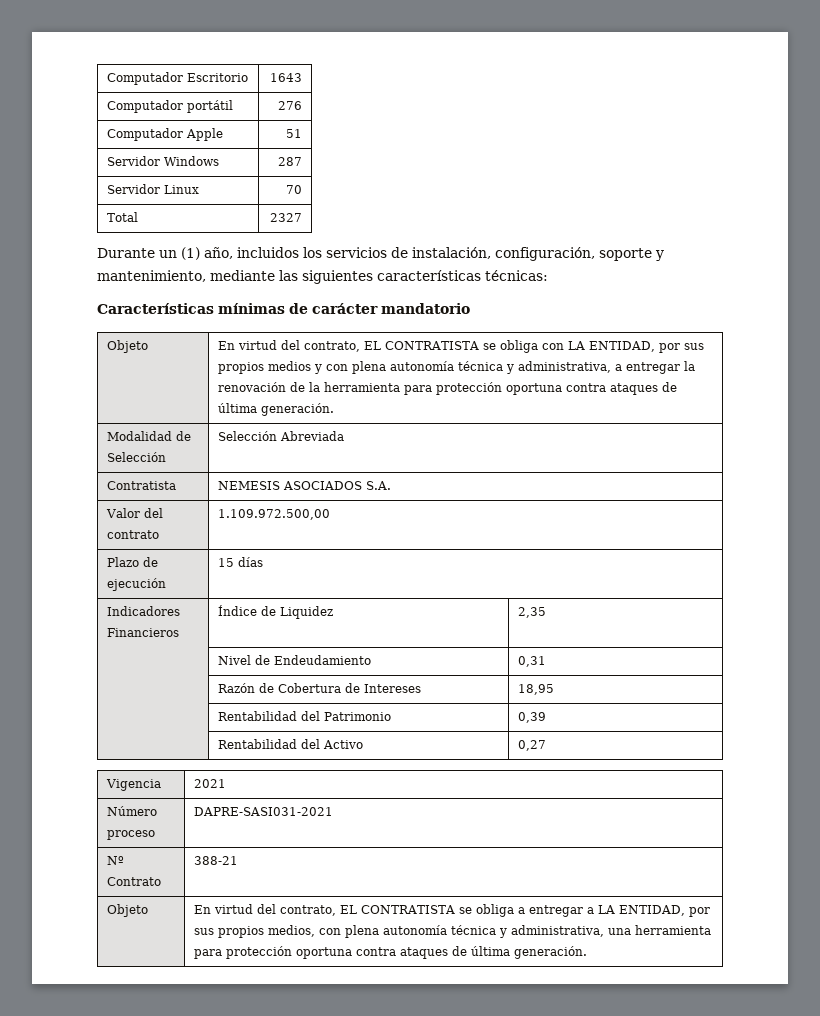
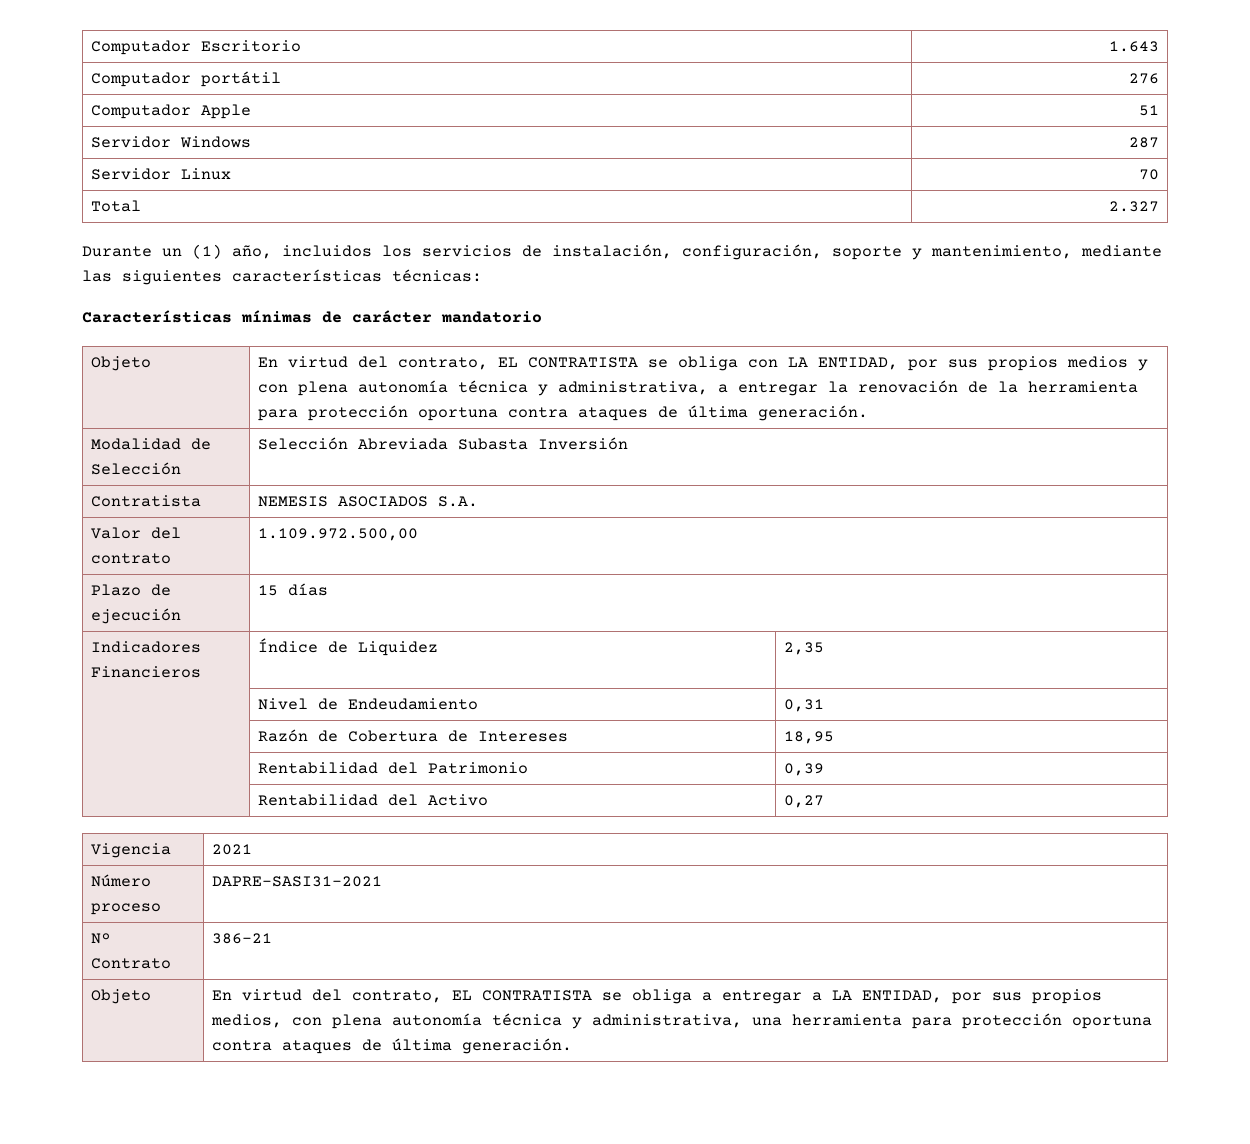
[270,73,303,82] 1643 -> [1108,41,1159,52] 1.643
[270,213,303,222] 2327 -> [1108,201,1159,212] 2.327
(344, 436) none -> [458,437,629,450] Subasta Inversión
[193,807,333,816] DAPRE-SASI031-2021 -> [212,876,383,887] DAPRE-SASI31-2021
[193,856,238,865] 388-21 -> [212,933,273,944] 386-21

